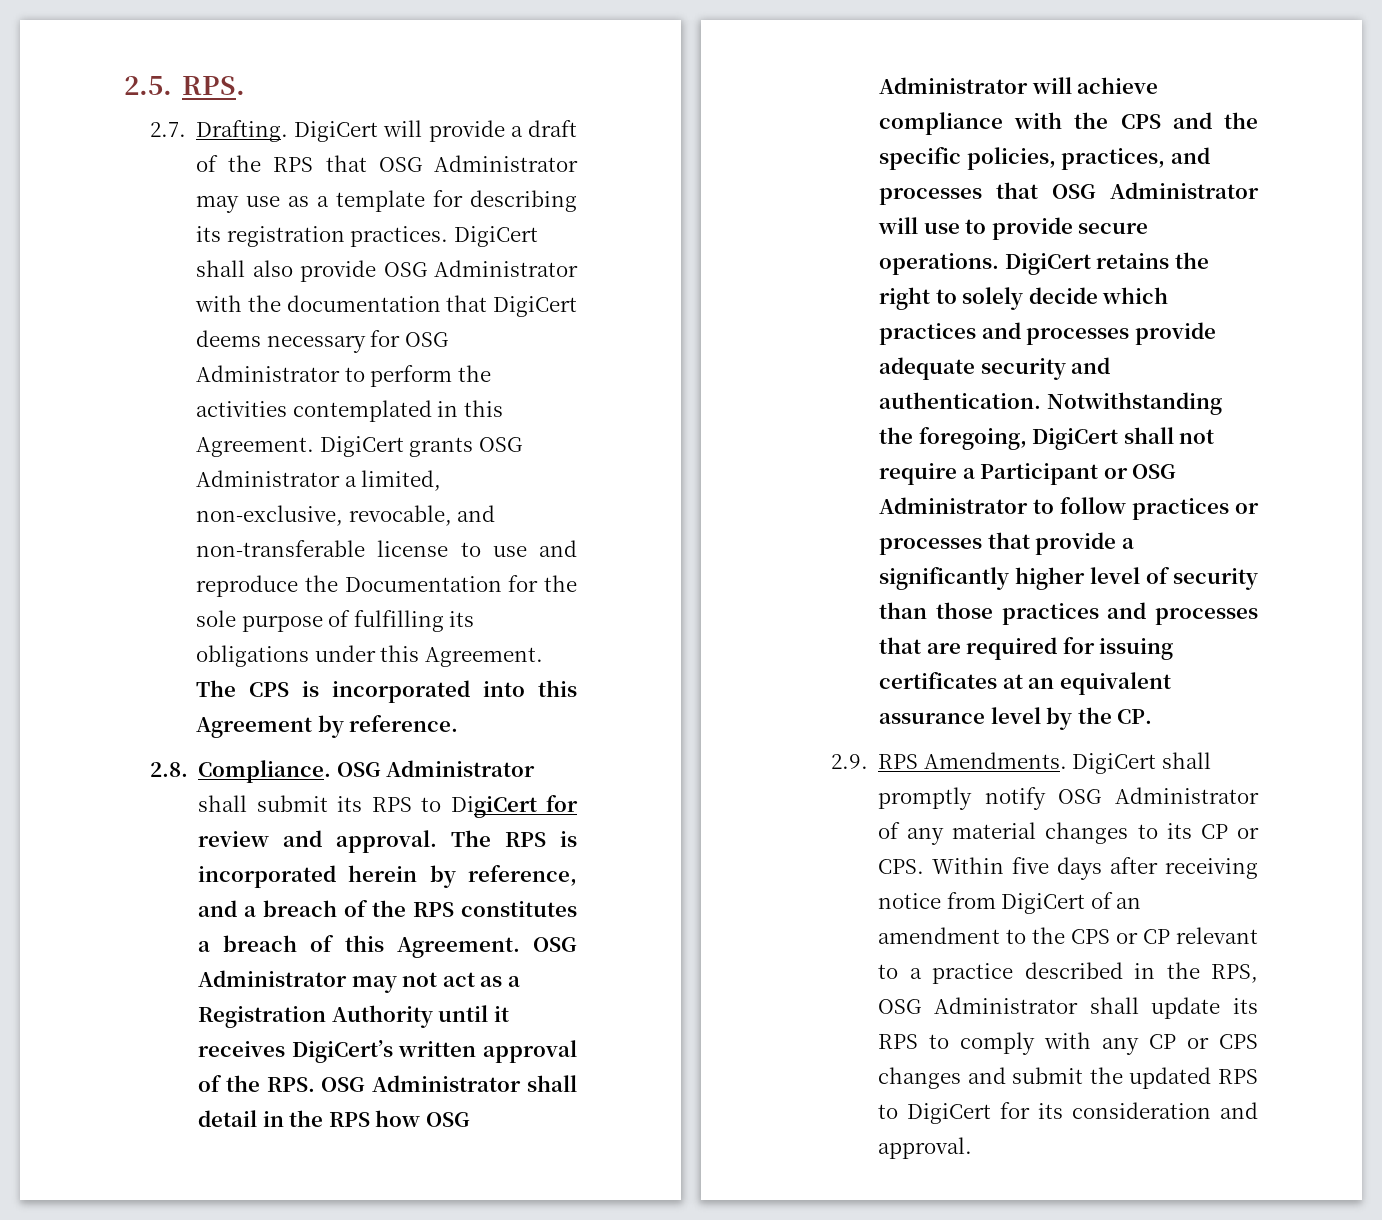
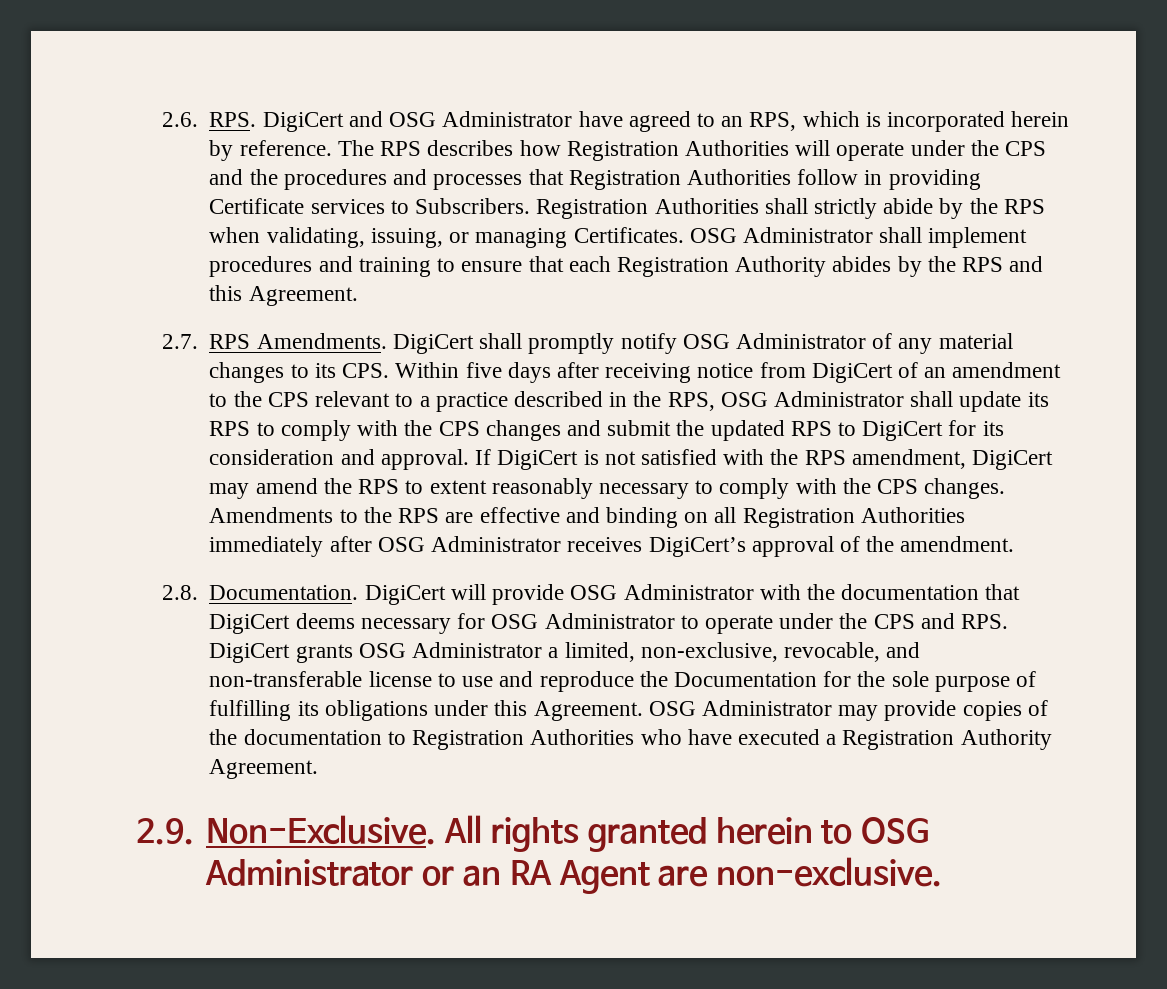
[124,76,246,95] [149,120,577,142] [196,155,578,172] [196,190,577,213] [196,226,538,247] [196,260,293,277] 2.5. RPS. // 2.7. Drafting. DigiCert will provide a draft of the RPS that OSG Administrator may use as a template for describing its registration practices. DigiCert shall also -> [161,111,1070,132] [209,140,1046,161] [209,169,981,190] [209,198,1045,219] [209,227,1028,248] [209,256,1044,277] [209,285,358,306] [161,333,1013,354] [209,362,1062,383] [209,391,1049,412] [209,420,1004,441] [209,449,1053,470] [209,478,1006,499] [209,507,965,528] [209,536,1015,557] [161,584,486,605] 2.6. RPS. DigiCert and OSG Administrator have agreed to an RPS, which is incorporated herein by reference. The RPS describes how Registration Authorities will operate under the CPS and the procedures and processes that Registration Authorities follow in providing Certificate services to Subscribers. Registration Authorities shall strictly abide by the RPS when validating, issuing, or managing Certificates. OSG Administrator shall implement procedures and training to ensure that each Registration Authority abides by the RPS and this Agreement. // 2.7. RPS Amendments. DigiCert shall promptly notify OSG Administrator of any material changes to its CPS. Within five days after receiving notice from DigiCert of an amendment to the CPS relevant to a practice described in the RPS, OSG Administrator shall update its RPS to comply with the CPS changes and submit the updated RPS to DigiCert for its consideration and approval. If DigiCert is not satisfied with the RPS amendment, DigiCert may amend the RPS to extent reasonably necessary to comply with the CPS changes. Amendments to the RPS are effective and binding on all Registration Authorities immediately after OSG Administrator receives DigiCert’s approval of the amendment. // 2.8. Documentation. DigiCert will
[370,365,491,387] [196,400,503,422] [196,437,315,457] perform the activities contemplated in this Agreement. -> [704,613,1008,634] operate under the CPS and RPS.
[196,680,577,703] [196,715,459,738] [149,760,536,783] [198,795,578,818] [198,830,577,853] [198,865,577,888] [198,900,577,917] [198,935,577,958] [198,970,520,993] [198,1005,509,1028] [198,1040,577,1063] [198,1075,577,1092] [198,1110,470,1127] [879,77,1159,94] [879,112,1258,135] [879,147,1210,170] [879,182,1259,205] [878,217,1149,240] [879,252,1209,275] [879,287,1169,310] [879,322,1216,345] [879,357,1111,380] [879,392,1222,415] [879,427,1215,450] [879,463,1177,485] [879,497,1259,520] [879,532,1134,555] [879,567,1258,590] [879,602,1258,625] [879,637,1174,660] [879,672,1171,695] [879,707,1153,730] [830,752,1211,774] [878,787,1259,810] [878,822,1259,845] [878,857,1258,880] [878,892,1142,914] [878,927,1258,944] [878,962,1258,984] [878,997,1258,1019] [878,1032,1258,1055] [878,1067,1258,1089] [878,1102,1258,1124] [878,1137,973,1159] The CPS is incorporated into this Agreement by reference. // 2.8. Compliance. OSG Administrator shall submit its RPS to DigiCert for review and approval. The RPS is incorporated herein by reference, and a breach of the RPS constitutes a breach of this Agreement. OSG Administrator may not act as a Registration Authority until it receives DigiCert’s written approval of the RPS. OSG Administrator shall detail in the RPS how OSG Administrator will achieve compliance with the CPS and the specific policies, practices, and processes that OSG Administrator will use to provide secure operations. DigiCert retains the right to solely decide which practices and processes provide adequate security and authentication. Notwithstanding the foregoing, DigiCert shall not require a Participant or OSG Administrator to follow practices or processes that provide a significantly higher level of security than those practices and processes that are required for issuing certificates at an equivalent assurance level by the CP. // 2.9. RPS Amendments. DigiCert shall promptly notify OSG Administrator of any material changes to its CP or CPS. Within five days after receiving notice from DigiCert of an amendment to the CPS or CP relevant to a practice described in the RPS, OSG Administrator shall update its RPS to comply with any CP or CPS changes and submit the updated RPS to DigiCert for its consideration and approval. -> [648,700,1048,721] [209,729,1052,750] [209,759,319,779] [136,815,930,852] [204,857,943,894] OSG Administrator may provide copies of the documentation to Registration Authorities who have executed a Registration Authority Agreement. // 2.9. Non-Exclusive. All rights granted herein to OSG Administrator or an RA Agent are non-exclusive.

